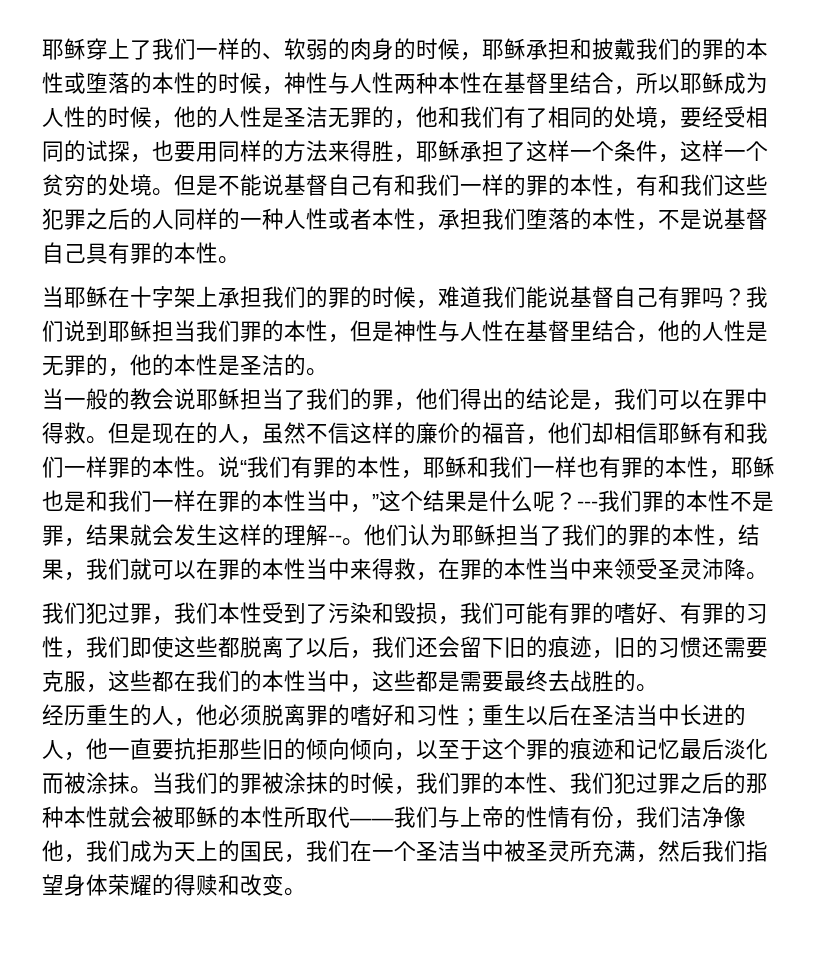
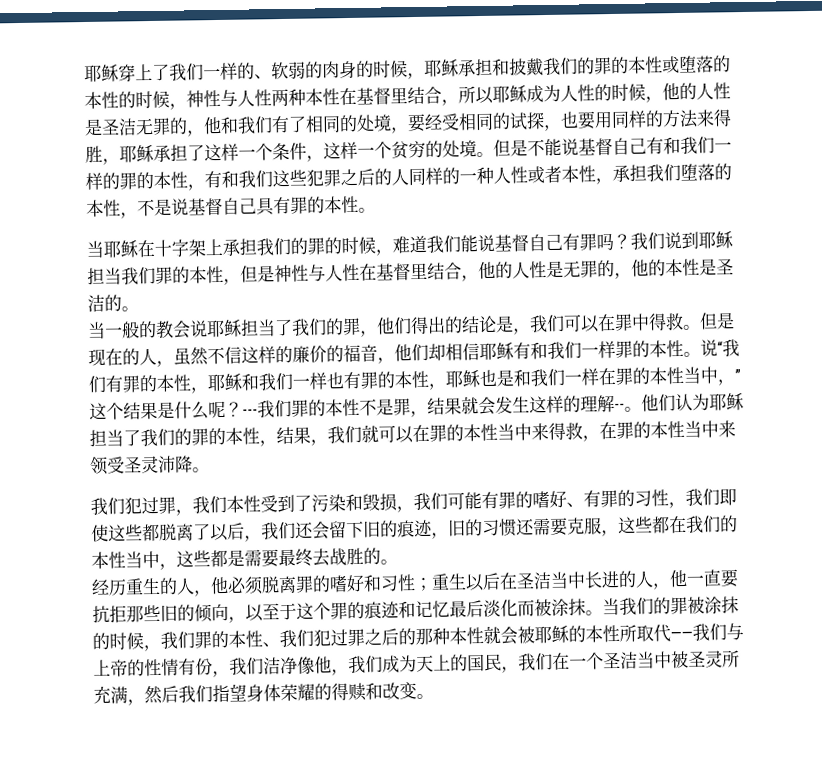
[350,738,394,760] 倾向 -> (229, 612) none

